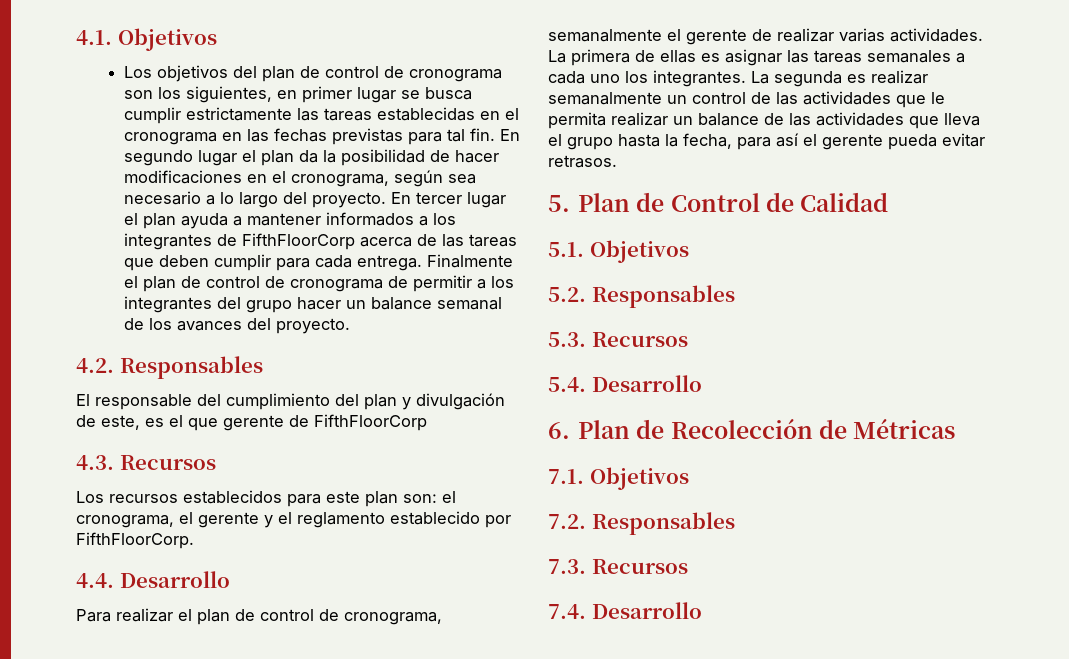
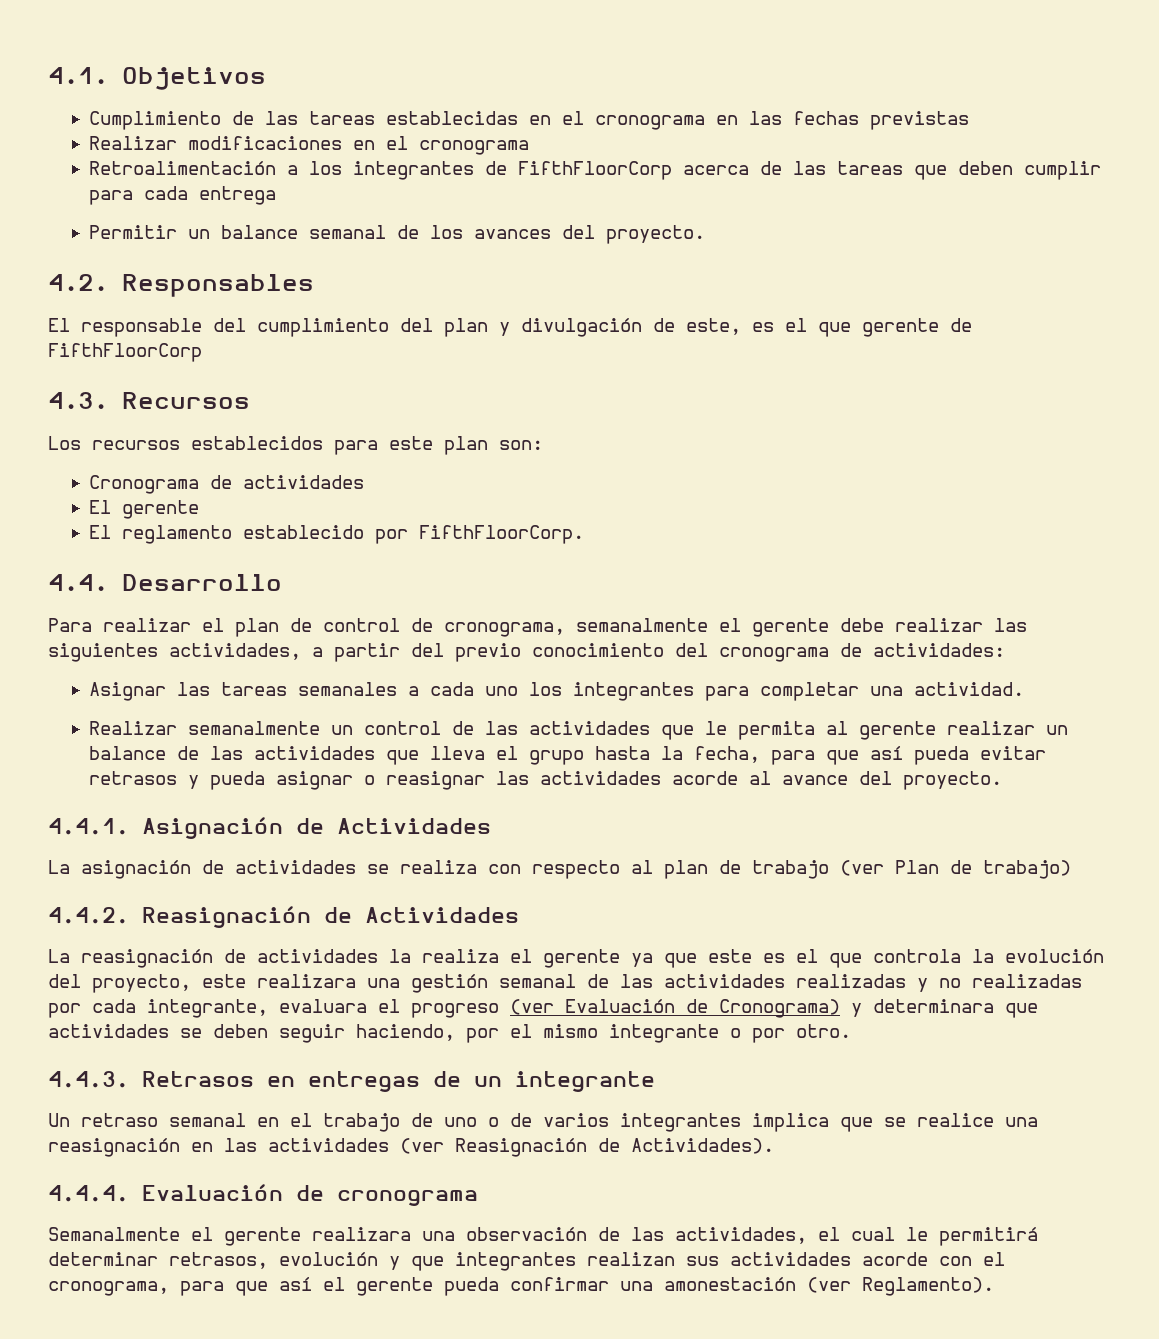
[124,65,503,82] [124,86,473,103] [124,107,293,124] Los objetivos del plan de control de cronograma son los siguientes, en primer lugar se busca cumplir estrictamente -> [89,111,255,130] Cumplimiento de
[408,128,521,145] [124,149,500,166] [124,170,477,187] [124,191,507,208] [124,212,415,229] para tal fin. En segundo lugar el plan da la posibilidad de hacer modificaciones en el cronograma, según sea necesario a lo largo del proyecto. En tercer lugar el plan ayuda a mantener informados -> [89,136,530,155] [89,161,277,175] // Realizar modificaciones en el cronograma // Retroalimentación
[357,254,514,271] [124,275,515,292] [124,296,342,313] entrega. Finalmente el plan de control de cronograma de permitir a los integrantes del grupo hacer -> [199,186,277,205] [89,225,178,239] entrega // Permitir
[442,491,456,503] [76,512,292,528] el cronograma, el gerente y el -> [89,475,365,494] [89,500,200,519] [89,525,112,539] // Cronograma de actividades // El gerente // El
[752,28,983,42] [548,49,782,66] de realizar varias actividades. La primera de ellas es asignar -> [840,618,1027,632] [48,643,1005,662] [89,682,167,701] debe realizar las siguientes actividades, a partir del previo conocimiento del cronograma de actividades: // Asignar
[653,70,928,87] integrantes. La segunda es realizar -> [573,682,1025,701] [89,721,178,735] integrantes para completar una actividad. // Realizar
(606, 120) none -> [826,721,937,740] al gerente
[776,133,985,150] [548,155,617,168] [548,192,889,212] [548,240,689,263] [548,285,735,308] [548,332,688,347] [548,375,702,392] [548,419,956,439] [548,467,689,490] [548,512,735,535] [548,559,688,574] [548,602,702,619] así el gerente pueda evitar retrasos. // 5. Plan de Control de Calidad // 5.1. Objetivos // 5.2. Responsables // 5.3. Recursos // 5.4. Desarrollo // 6. Plan de Recolección de Métricas // 7.1. Objetivos // 7.2. Responsables // 7.3. Recursos // 7.4. Desarrollo -> [826,746,1047,765] [89,771,1003,790] [48,817,491,839] [48,860,1071,879] [48,906,519,928] [48,949,1104,968] [48,974,1082,993] [48,999,1038,1018] [48,1024,851,1043] [48,1071,655,1092] [48,1113,1038,1132] [48,1138,774,1157] [48,1184,478,1206] [48,1227,1038,1246] [48,1252,1005,1271] [48,1277,994,1296] que así pueda evitar retrasos y pueda asignar o reasignar las actividades acorde al avance del proyecto. // 4.4.1. Asignación de Actividades // La asignación de actividades se realiza con respecto al plan de trabajo (ver Plan de trabajo) // 4.4.2. Reasignación de Actividades // La reasignación de actividades la realiza el gerente ya que este es el que controla la evolución del proyecto, este realizara una gestión semanal de las actividades realizadas y no realizadas por cada integrante, evaluara el progreso (ver Evaluación de Cronograma) y determinara que actividades se deben seguir haciendo, por el mismo integrante o por otro. // 4.4.3. Retrasos en entregas de un integrante // Un retraso semanal en el trabajo de uno o de varios integrantes implica que se realice una reasignación en las actividades (ver Reasignación de Actividades). // 4.4.4. Evaluación de cronograma // Semanalmente el gerente realizara una observación de las actividades, el cual le permitirá determinar retrasos, evolución y que integrantes realizan sus actividades acorde con el cronograma, para que así el gerente pueda confirmar una amonestación (ver Reglamento).

